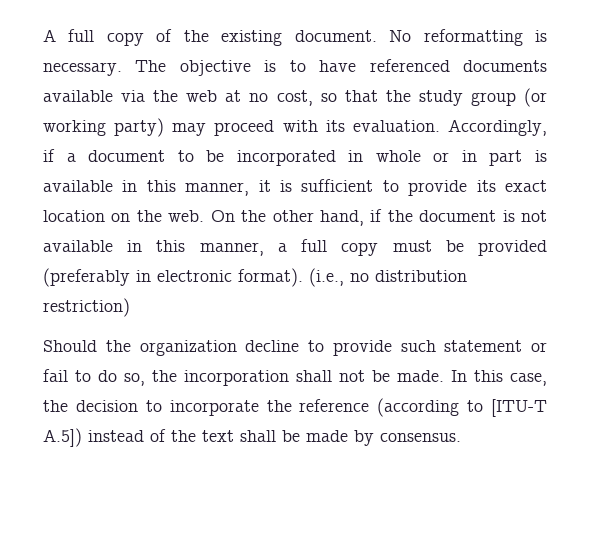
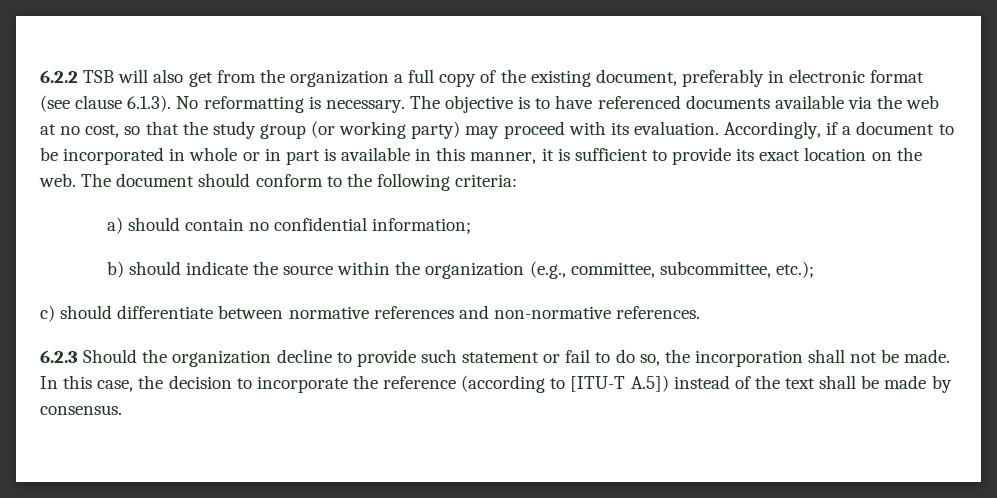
[43,29,56,42] A -> [40,69,404,87] 6.2.2 TSB will also get from the organization a
[294,30,377,42] document. -> [595,69,925,87] [40,95,172,112] document, preferably in electronic format (see clause 6.1.3).
[210,209,548,226] [43,239,547,256] [43,268,467,287] [43,298,130,317] On the other hand, if the document is not available in this manner, a full copy must be provided (preferably in electronic format). (i.e., no distribution restriction) // -> [81,173,518,191] [106,217,472,234] [106,261,814,279] [40,305,701,322] [40,350,78,363] The document should conform to the following criteria: // a) should contain no confidential information; // b) should indicate the source within the organization (e.g., committee, subcommittee, etc.); // c) should differentiate between normative references and non-normative references. // 6.2.3

